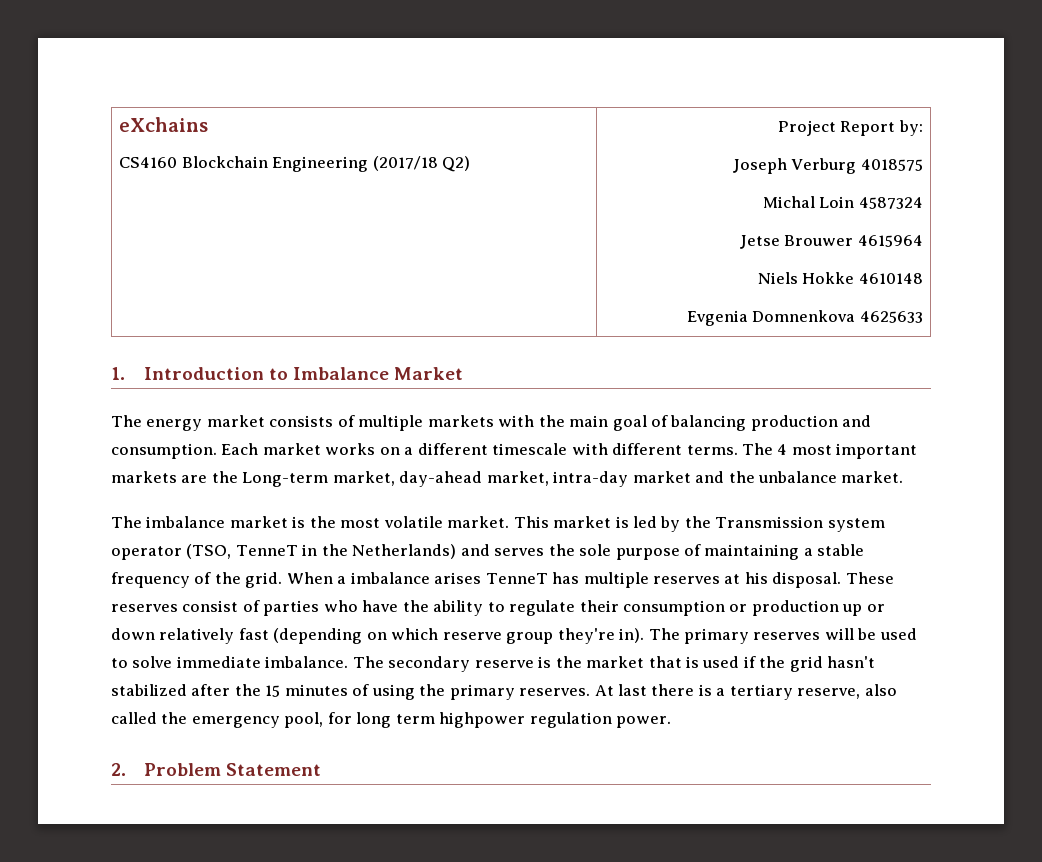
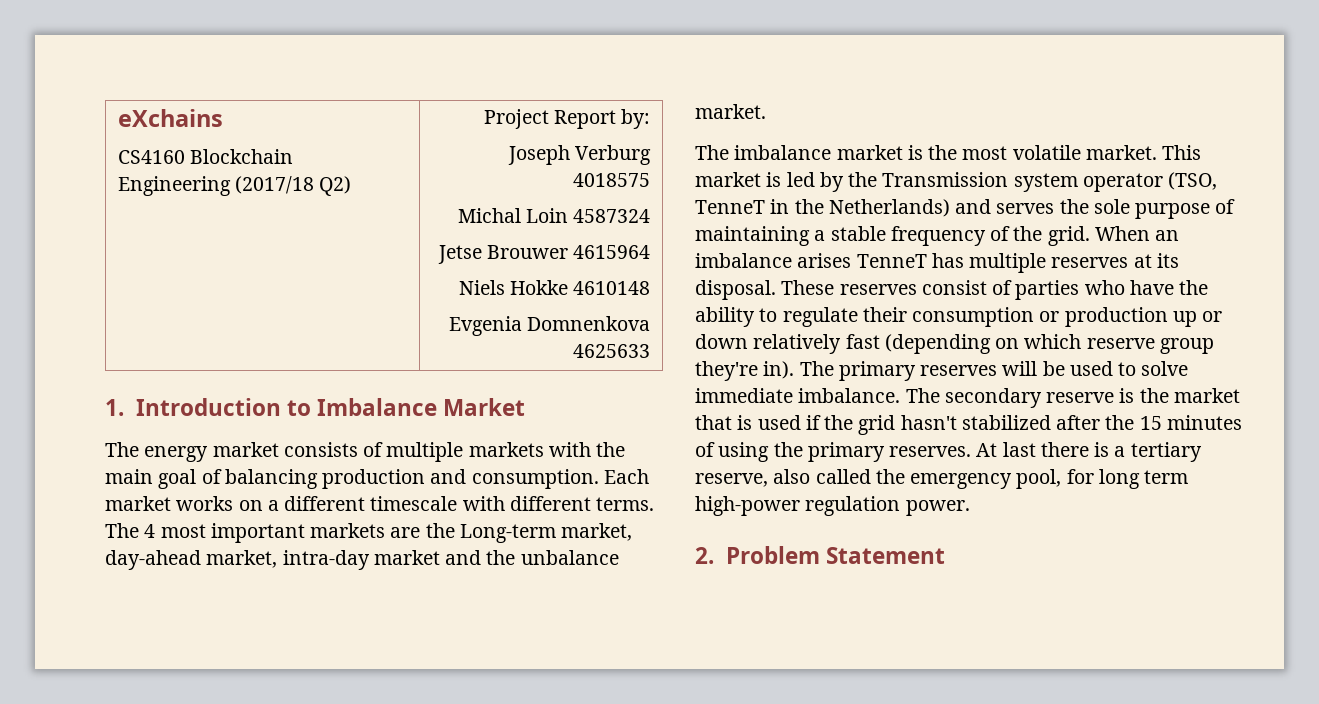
[337,576,347,584] a -> [1155,230,1180,241] an
[744,572,768,584] his -> [1156,253,1179,268] its
[439,712,526,728] highpower -> [695,496,800,516] high-power

